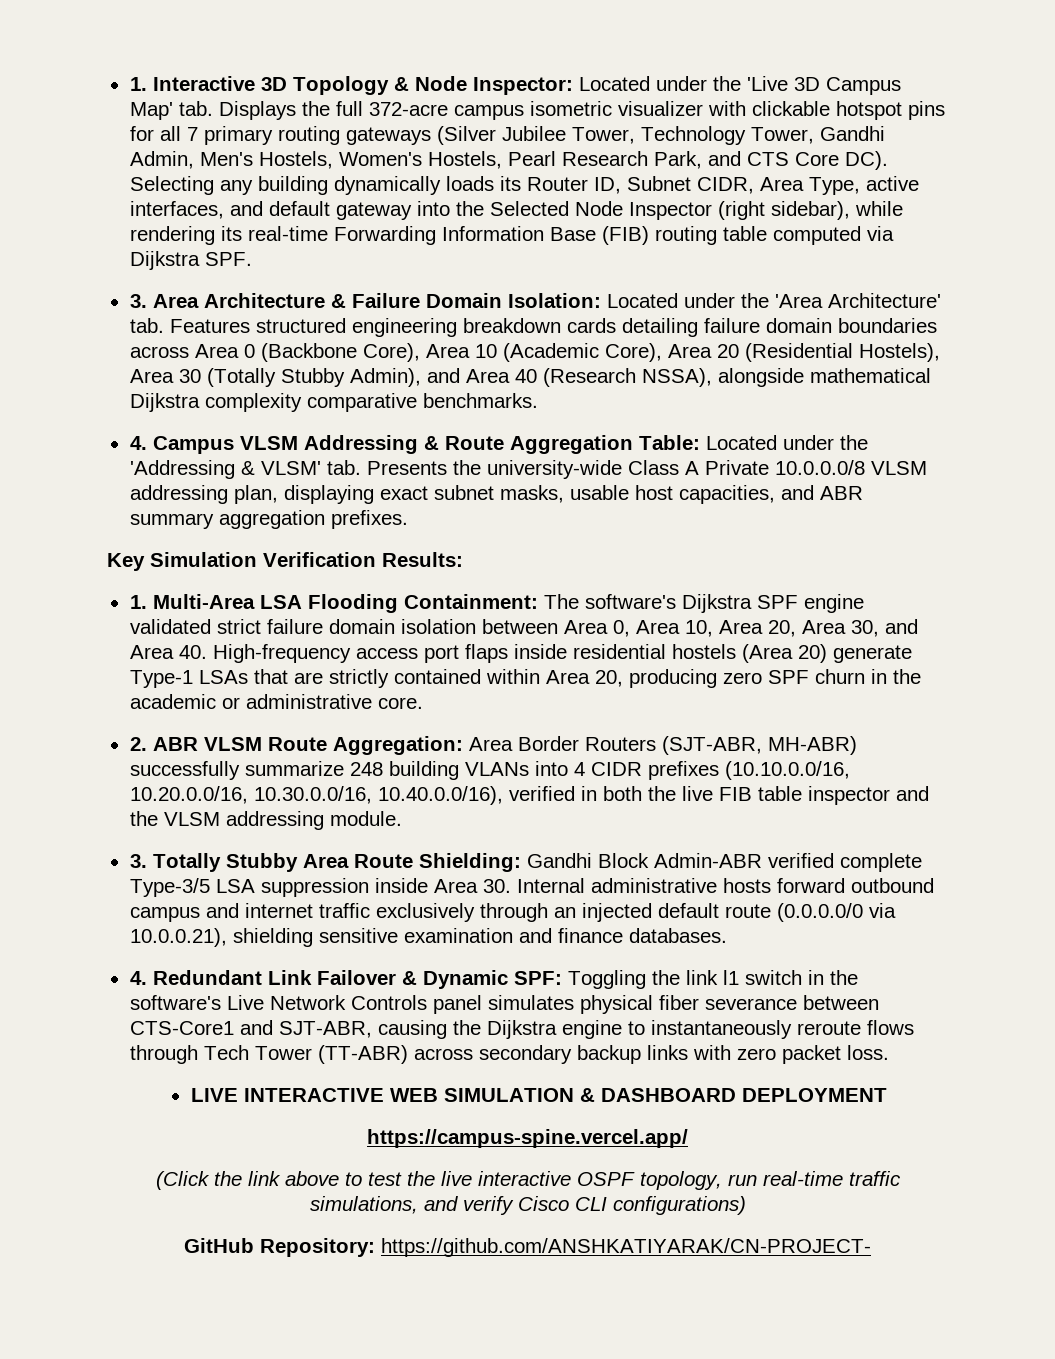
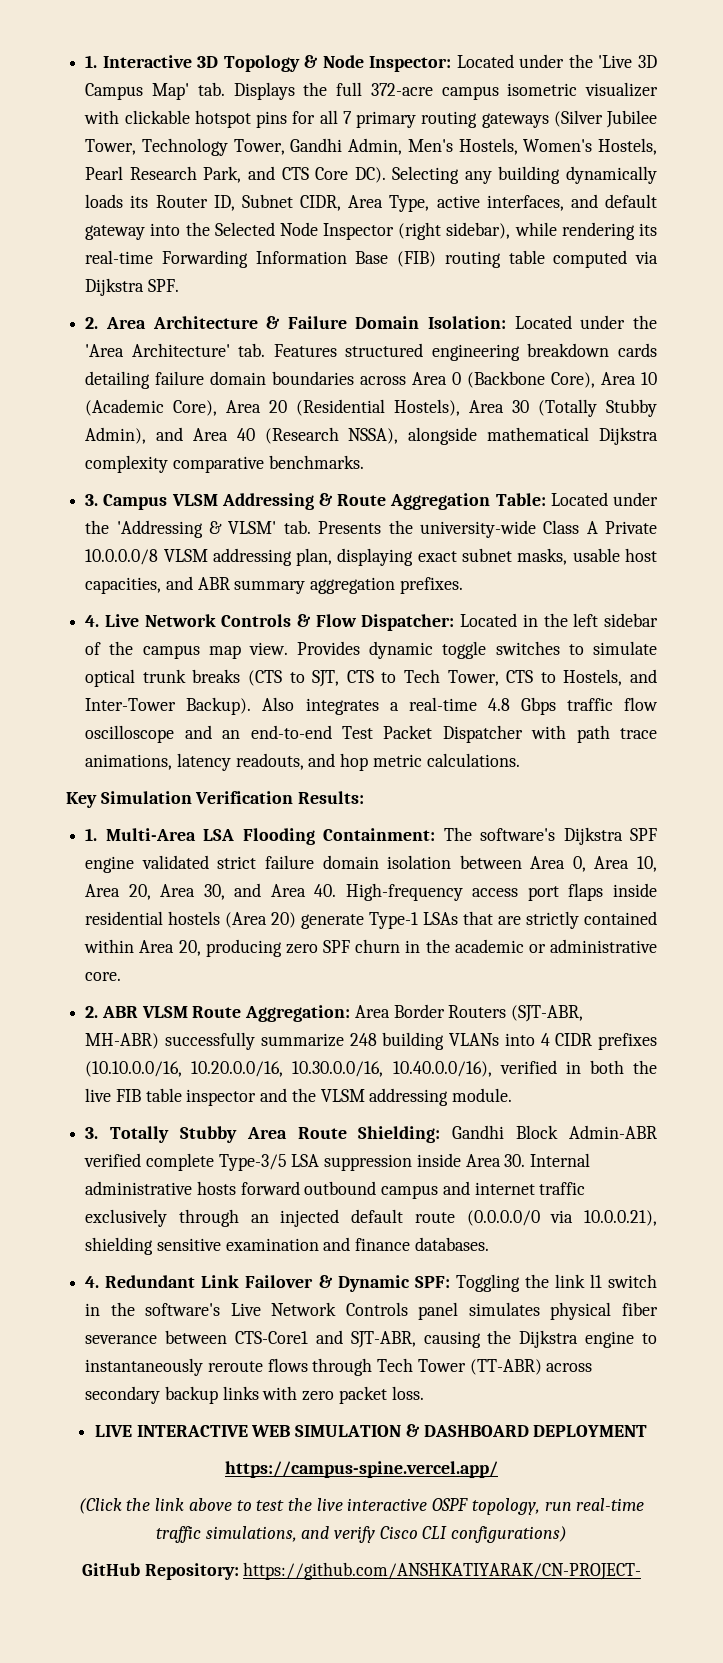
[129,294,147,308] 3. -> [85,317,99,329] 2.
[129,436,147,450] 4. -> [85,494,99,506] 3.
(408, 519) none -> [85,613,658,631] [85,641,657,659] [85,669,657,687] [85,697,658,715] [85,725,658,743] [85,753,520,771] // 4. Live Network Controls & Flow Dispatcher: Located in the left sidebar of the campus map view. Provides dynamic toggle switches to simulate optical trunk breaks (CTS to SJT, CTS to Tech Tower, CTS to Hostels, and Inter-Tower Backup). Also integrates a real-time 4.8 Gbps traffic flow oscilloscope and an end-to-end Test Packet Dispatcher with path trace animations, latency readouts, and hop metric calculations.

